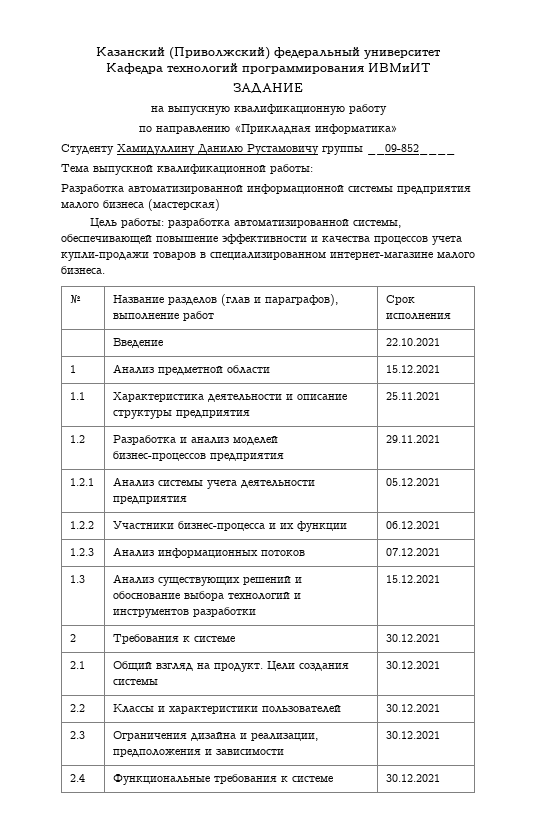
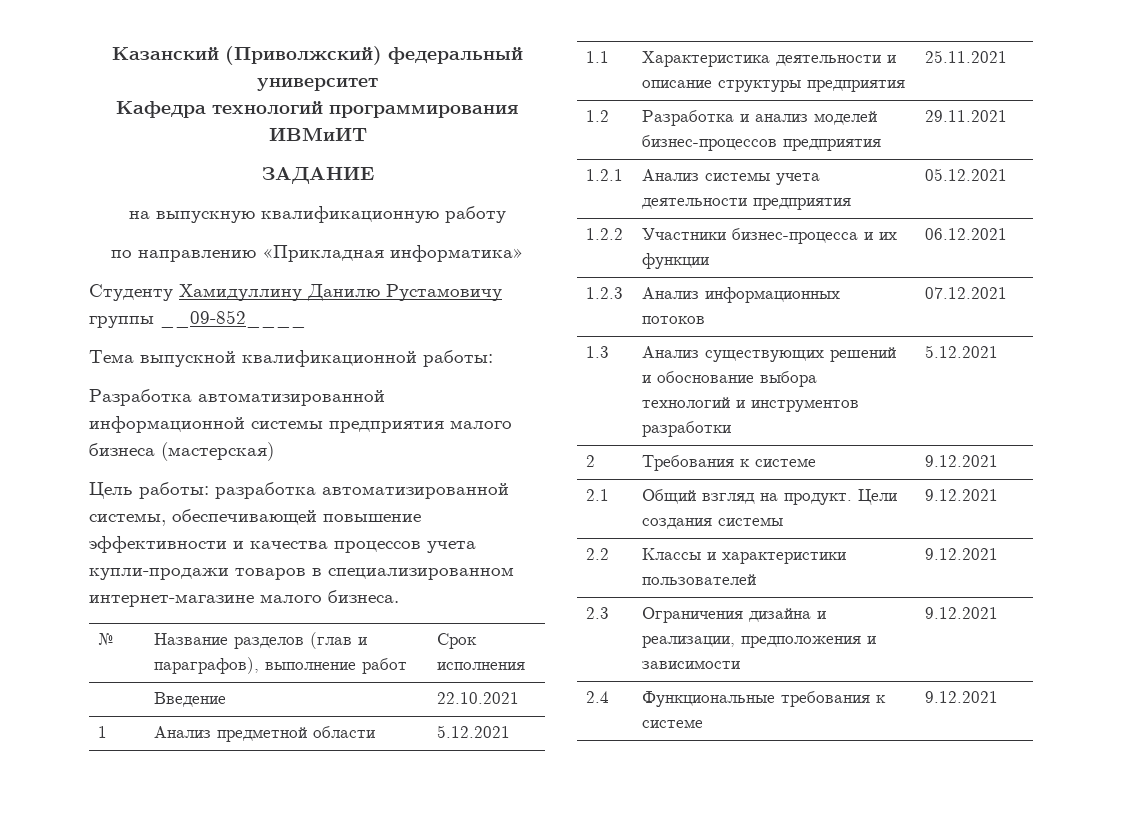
[386,365,441,373] 15.12.2021 -> [437,725,511,738] 5.12.2021
[386,575,441,583] 15.12.2021 -> [925,345,999,358] 5.12.2021
[386,634,441,642] 30.12.2021 -> [925,455,999,467] 9.12.2021
[386,661,441,669] 30.12.2021 -> [925,489,999,501] 9.12.2021
[386,704,441,712] 30.12.2021 -> [925,548,999,560] 9.12.2021
[386,731,441,739] 30.12.2021 -> [925,607,999,619] 9.12.2021
[386,774,441,782] 30.12.2021 -> [925,691,999,703] 9.12.2021

